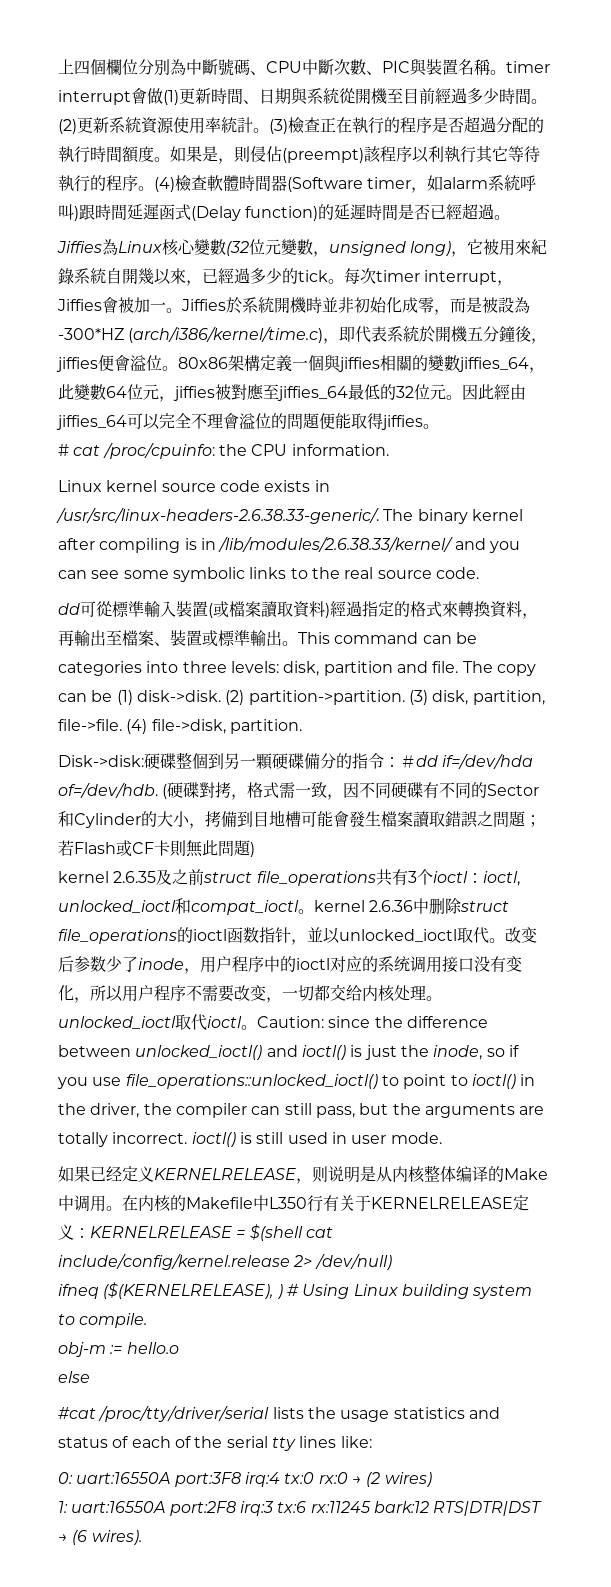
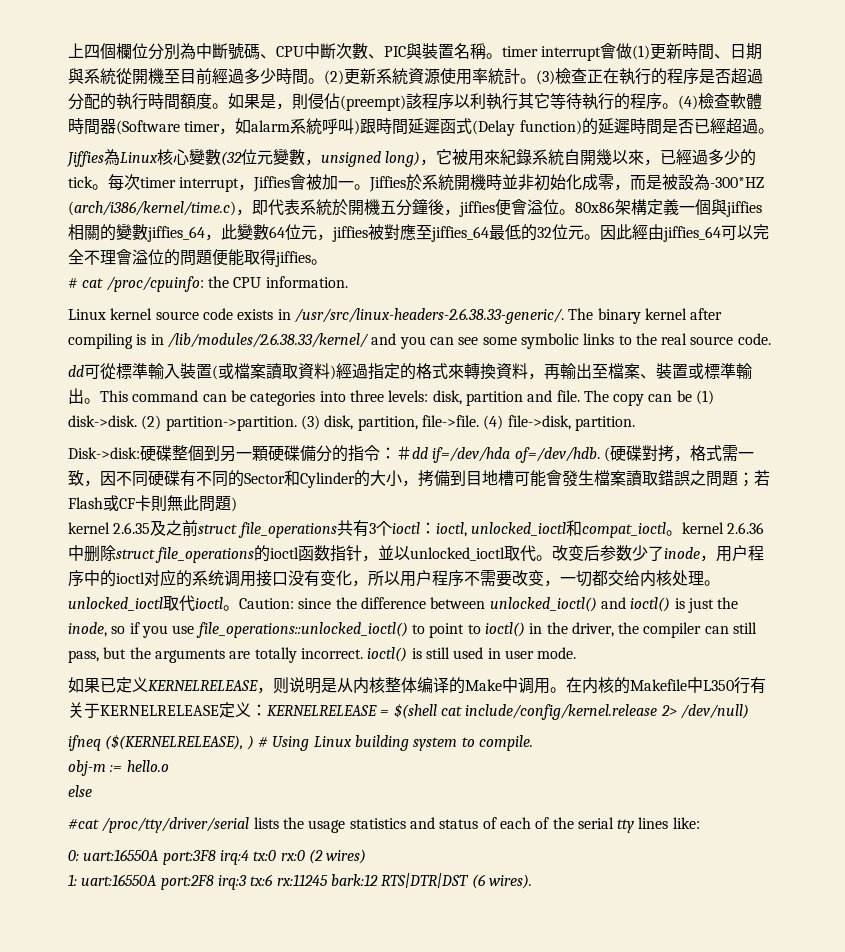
[106,1166,122,1182] 经 -> (116, 685) none
[351,1476,362,1484] → -> (305, 855) none
[58,1534,68,1542] → -> (470, 880) none

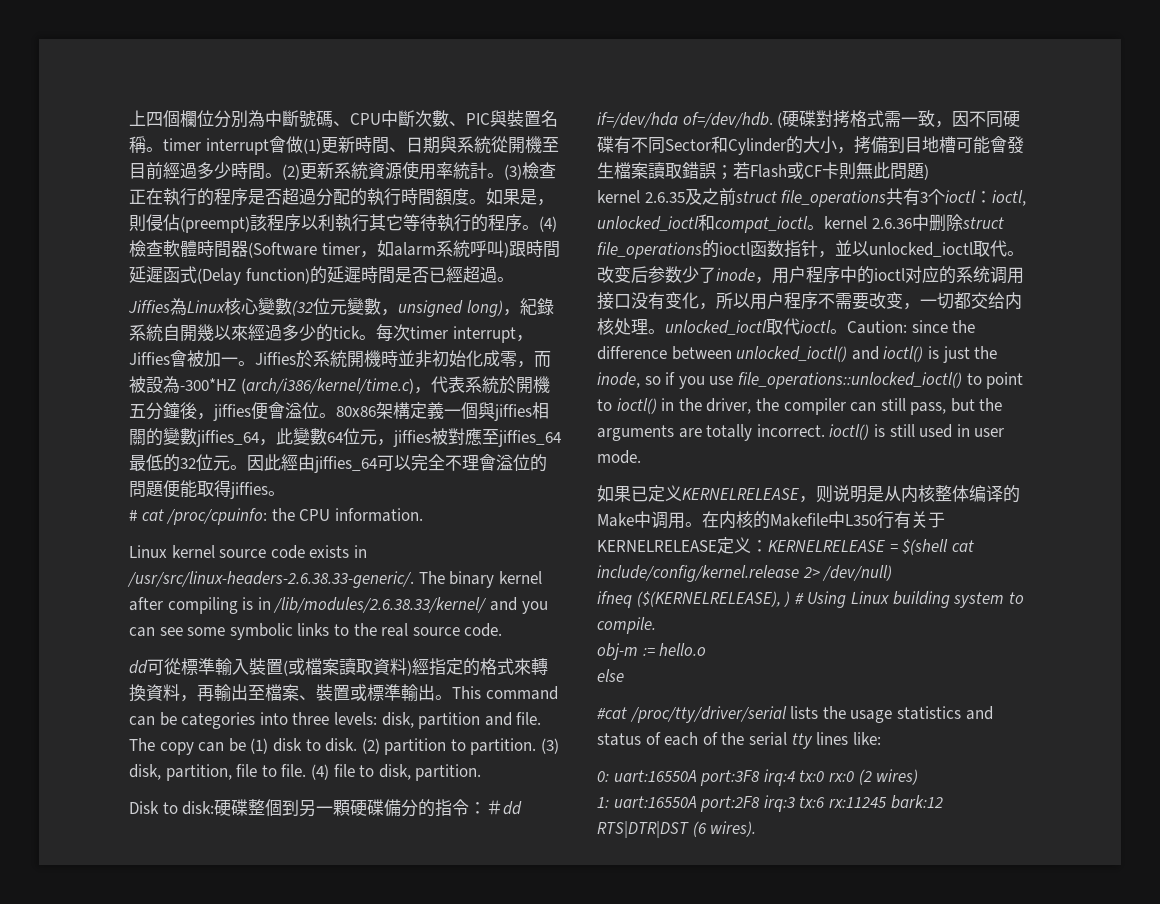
[436,149,501,166] 它被用來 -> (520, 312) none
[644,150,677,166] ，已 -> (248, 332) none
[646,175,663,190] 是 -> (551, 359) none
[252,200,268,215] 即 -> (431, 390) none
[352,363,368,379] 過 -> (429, 666) none
[68,415,635,431] [68,447,140,459] disk->disk. (2) partition->partition. (3) disk, partition, file->file. (4) file->disk, partition. // Disk->disk: -> [272,738,560,755] [129,764,482,781] [129,801,215,815] disk to disk. (2) partition to partition. (3) disk, partition, file to file. (4) file to disk, partition. // Disk to disk:
[673,455,690,462] ， -> (851, 119) none
[228,470,244,487] 的 -> (665, 145) none
[690,470,738,487] 之問題 -> (716, 170) none

